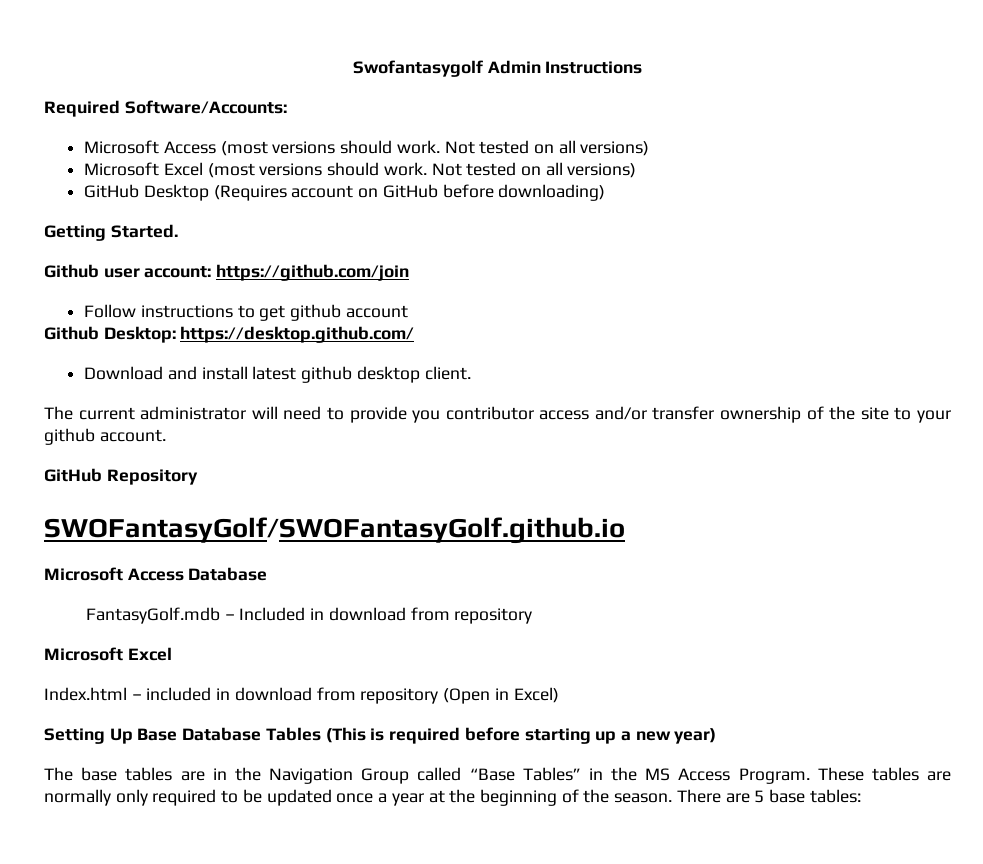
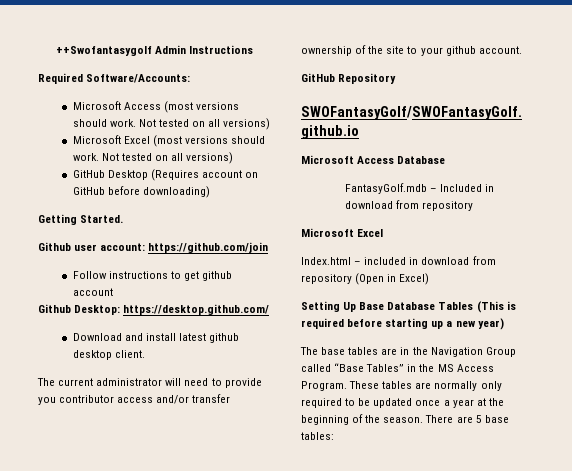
[352,60,483,77] Swofantasygolf -> [55,46,152,56] ++Swofantasygolf

